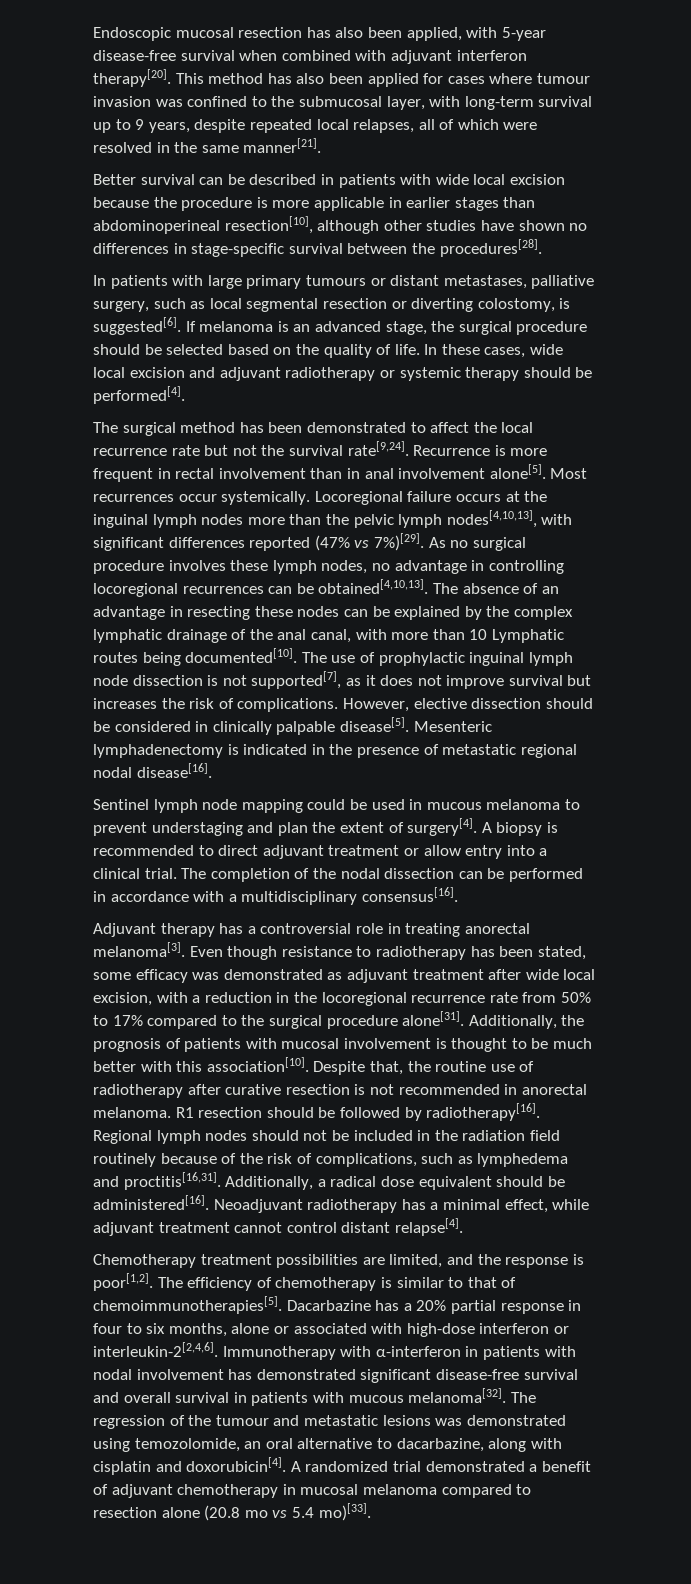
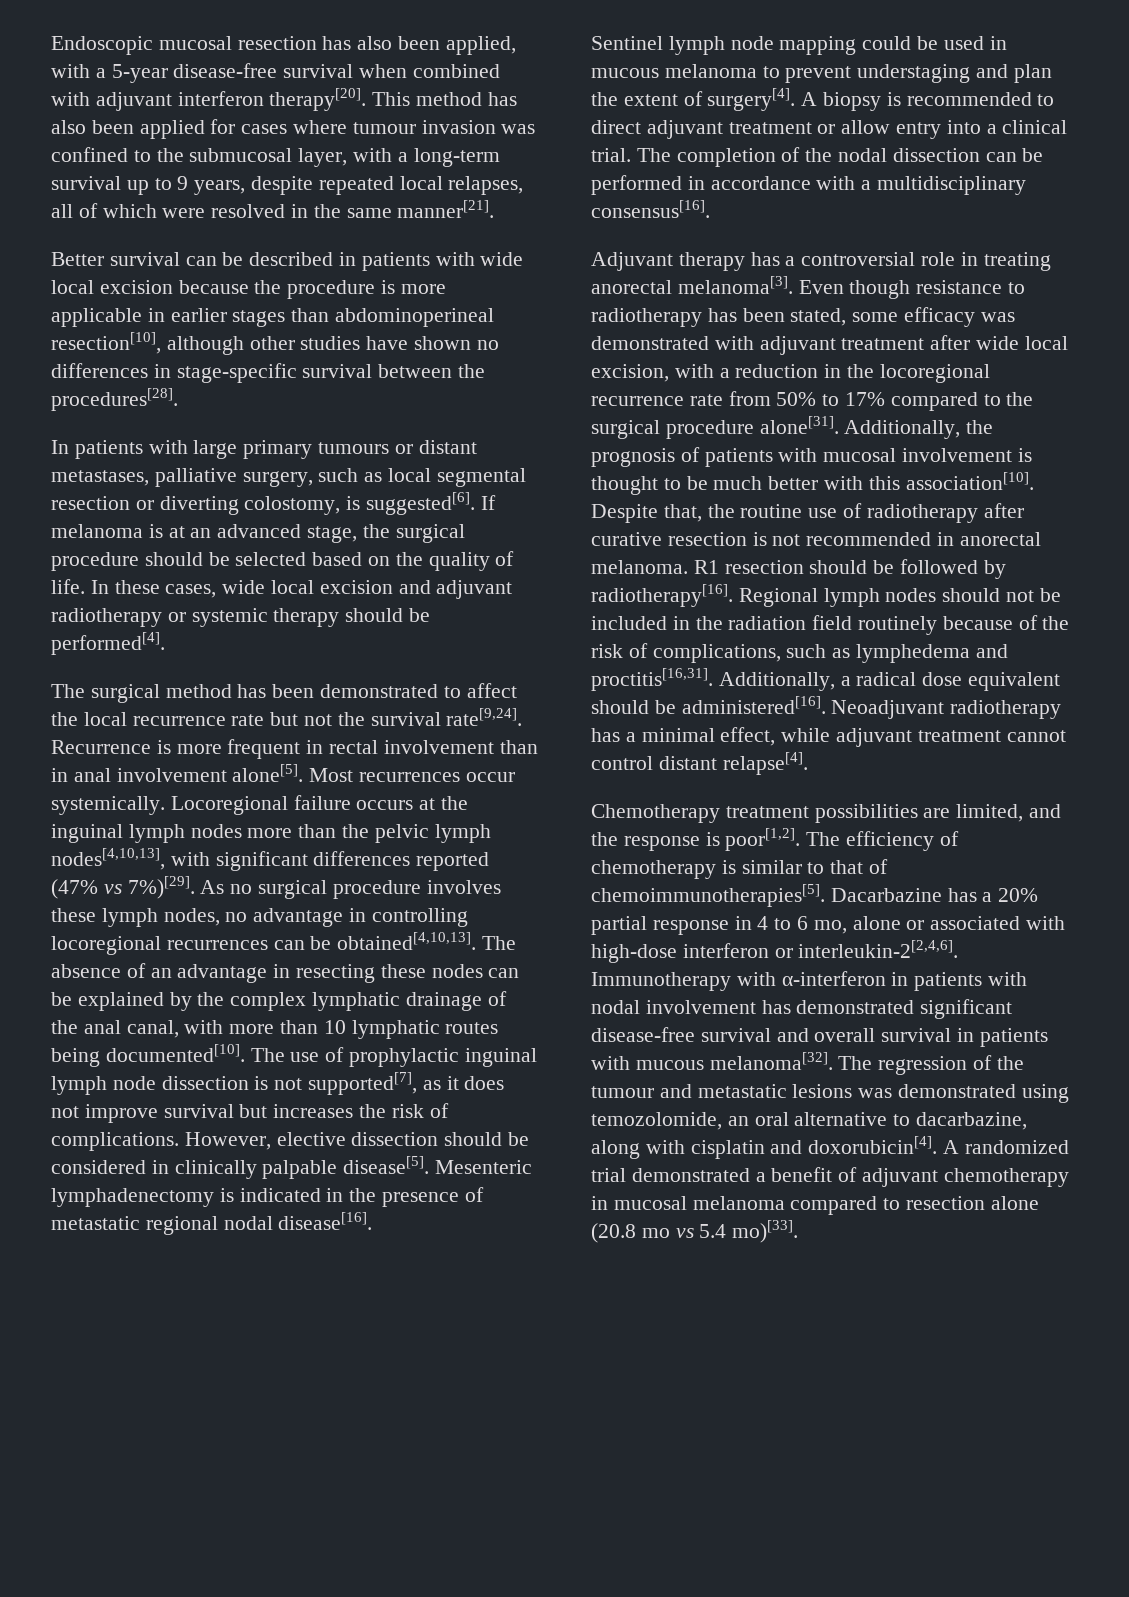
(498, 32) none -> [95,68,106,78] a
(461, 101) none -> [397,152,408,162] a
(289, 326) none -> [168,526,185,538] at
[491,629,564,643] Lymphatic -> [351,1020,440,1039] lymphatic
[327,972,343,980] as -> [714,336,754,350] with
[93,1323,227,1337] four to six months, -> [757,916,847,934] 4 to 6 mo,

